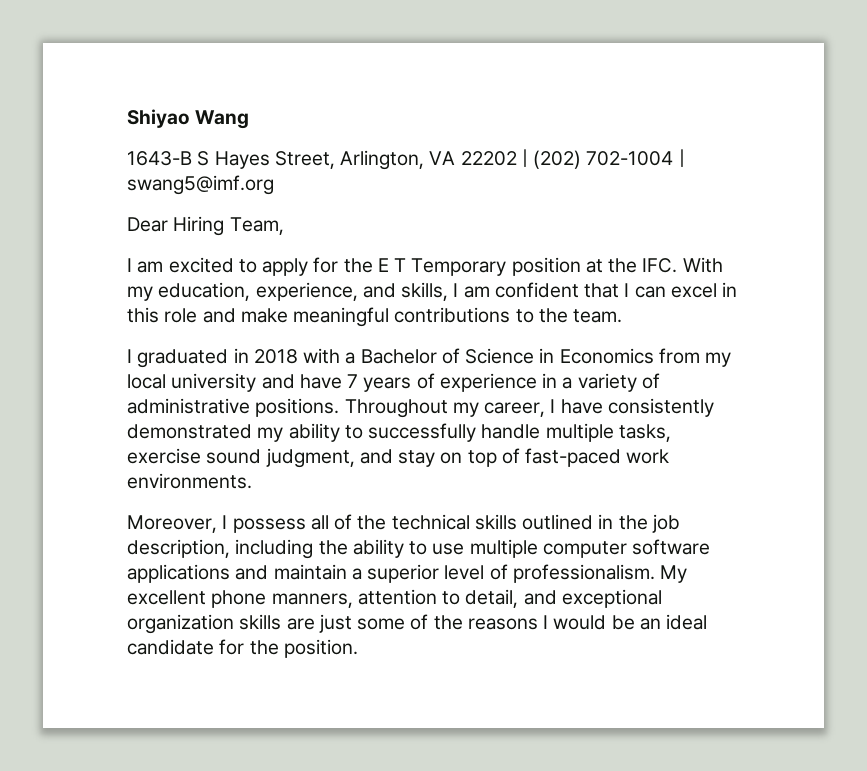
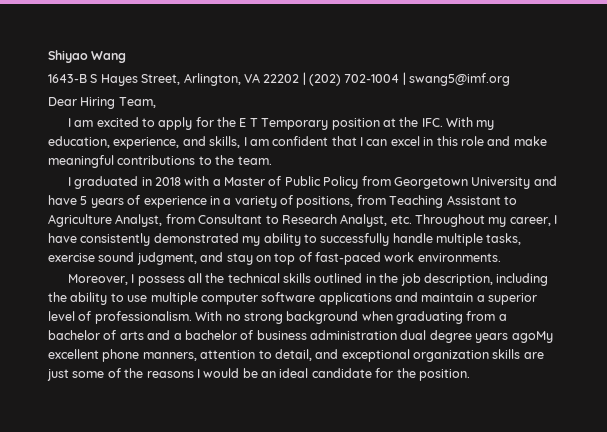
[360,348,732,367] [127,373,257,392] Bachelor of Science in Economics from my local university -> [224,176,531,189] Master of Public Policy from Georgetown University
[347,374,359,388] 7 -> [80,196,88,205] 5
[127,398,340,417] administrative positions. -> [296,195,517,208] [48,214,412,227] positions, from Teaching Assistant to Agriculture Analyst, from Consultant to Research Analyst, etc.
[334,514,353,530] of -> (202, 278) none
[660,565,688,583] My -> [195,311,507,324] [48,330,553,343] With no strong background when graduating from a bachelor of arts and a bachelor of business administration dual degree years agoMy

